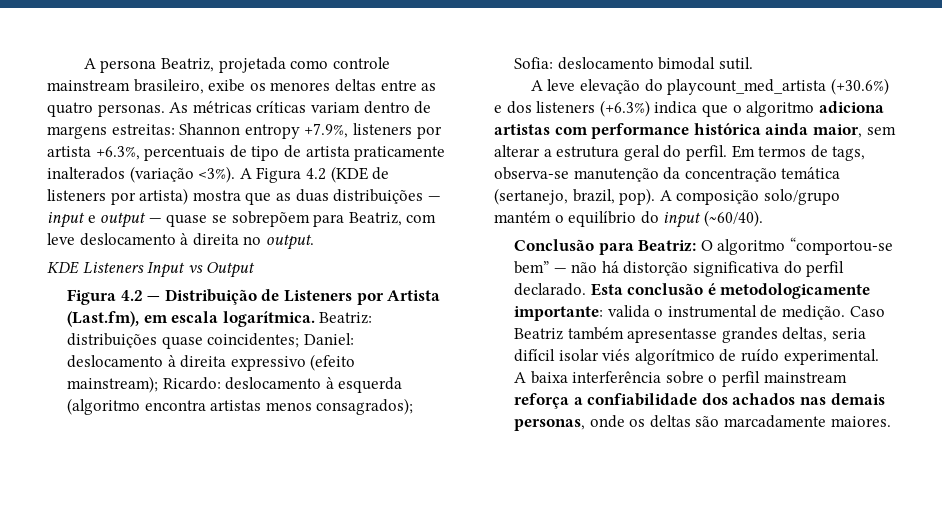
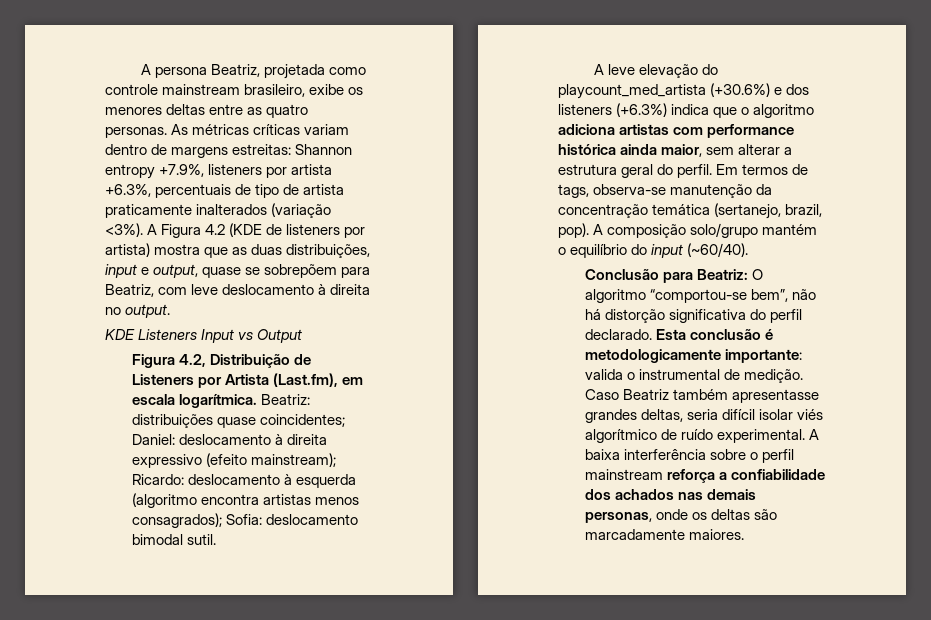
[333,189,441,204] [47,212,162,228] distribuições — input e output — -> [286,244,371,258] [105,264,199,278] distribuições, input e output,
[120,290,161,301] 4.2 — -> [178,354,206,367] 4.2,
[514,261,567,274] bem” — -> [750,289,788,302] bem”,

